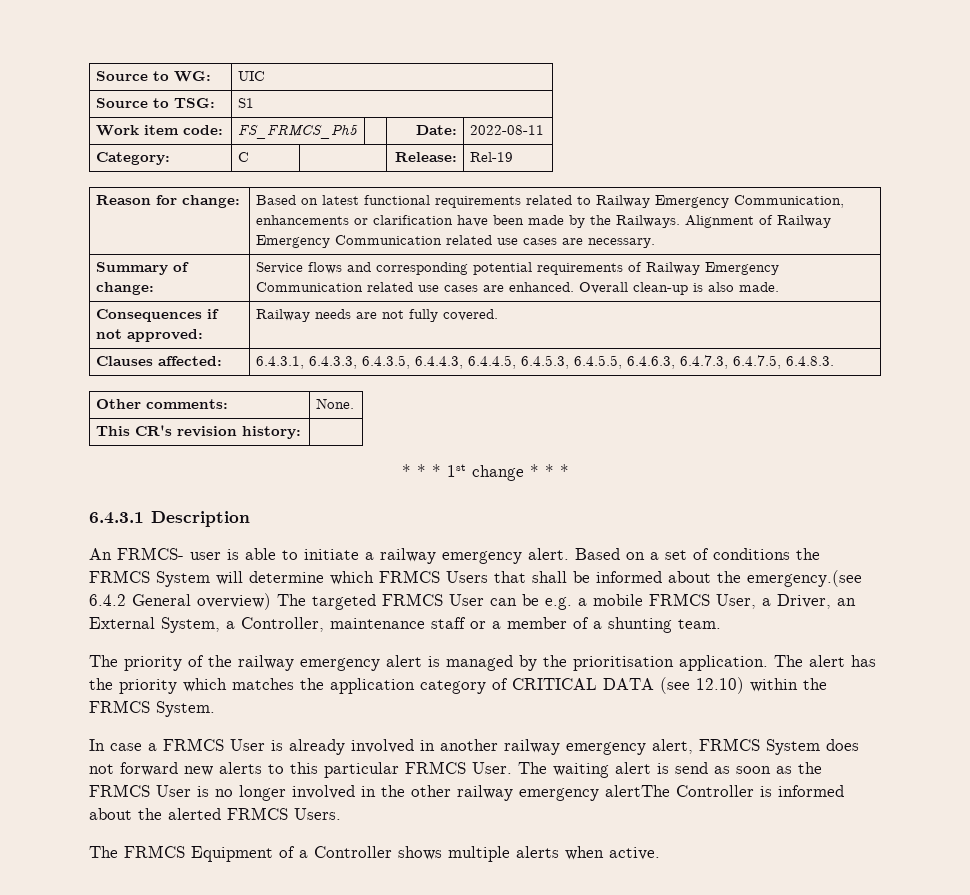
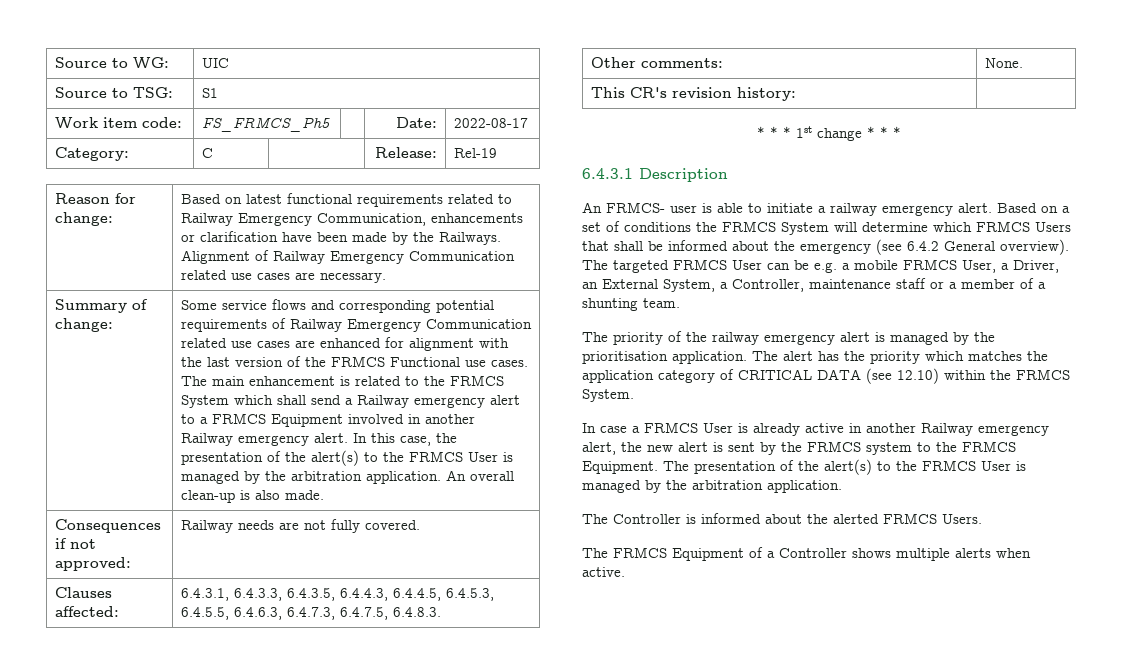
[469,125,544,135] 2022-08-11 -> [453,118,528,128] 2022-08-17
[255,262,303,274] Service -> [180,300,267,310] Some service
[508,282,628,294] enhanced. Overall -> [319,337,509,351] [180,356,528,367] [180,375,504,386] [180,395,520,408] [180,413,475,427] [180,433,457,446] [180,450,513,466] [180,470,514,484] enhanced for alignment with the last version of the FRMCS Functional use cases. The main enhancement is related to the FRMCS System which shall send a Railway emergency alert to a FRMCS Equipment involved in another Railway emergency alert. In this case, the presentation of the alert(s) to the FRMCS User is managed by the arbitration application. An overall
[747,570,862,587] emergency.(see -> [800,239,902,255] emergency (see
[197,593,271,610] overview) -> [1000,239,1069,255] overview).
[351,739,560,755] involved in another railway -> [805,423,973,436] active in another Railway
[699,738,859,755] [89,761,822,778] [89,784,670,801] FRMCS System does not forward new alerts to this particular FRMCS User. The waiting alert is send as soon as the FRMCS User is no longer involved in the other railway emergency alertThe -> [621,441,1016,455] [582,459,1026,475] [582,480,842,493] [582,514,608,524] the new alert is sent by the FRMCS system to the FRMCS Equipment. The presentation of the alert(s) to the FRMCS User is managed by the arbitration application. // The

